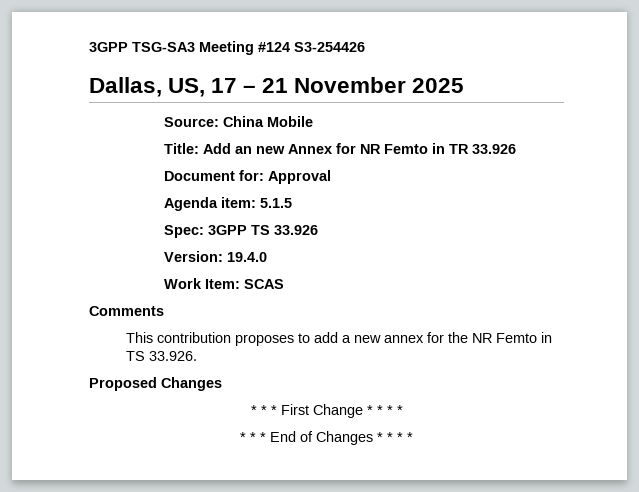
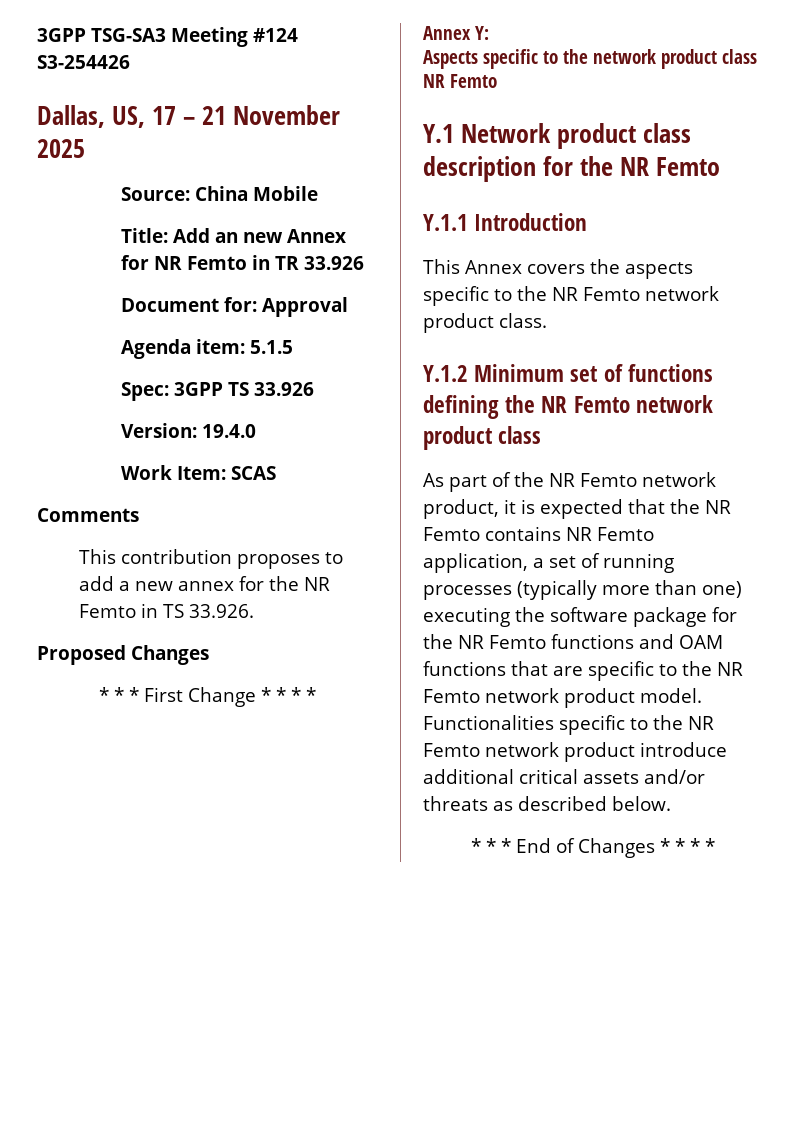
(403, 410) none -> [423,26,489,40] [423,49,757,69] [423,74,497,88] [423,123,692,149] [423,156,721,182] [423,213,588,231] [423,259,693,279] [423,286,719,306] [423,313,547,333] [423,364,713,382] [423,395,713,419] [423,426,542,450] [423,472,716,492] [423,499,731,519] [423,526,654,541] [423,553,674,573] [423,580,742,600] [423,607,737,627] [423,634,723,649] [423,661,743,681] [423,688,702,708] [423,715,714,735] [423,742,727,762] [423,769,705,784] [423,796,671,811] // Annex Y: // Aspects specific to the network product class NR Femto // Y.1 Network product class description for the NR Femto // Y.1.1 Introduction // This Annex covers the aspects specific to the NR Femto network product class. // Y.1.2 Minimum set of functions defining the NR Femto network product class // As part of the NR Femto network product, it is expected that the NR Femto contains NR Femto application, a set of running processes (typically more than one) executing the software package for the NR Femto functions and OAM functions that are specific to the NR Femto network product model. Functionalities specific to the NR Femto network product introduce additional critical assets and/or threats as described below.

